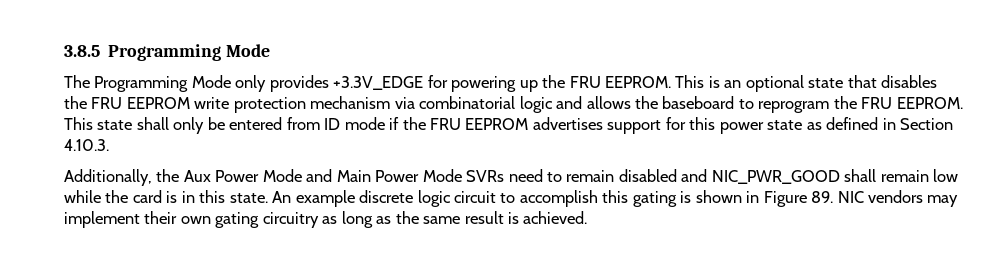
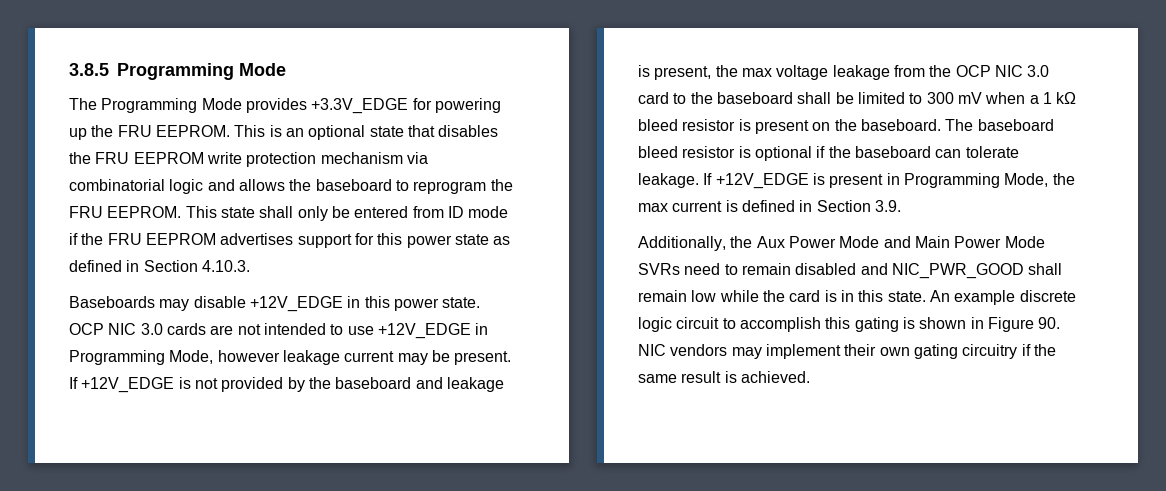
[235,75,267,92] only -> (242, 104) none
(109, 145) none -> [69,296,481,312] [69,323,489,339] [69,350,512,365] [69,377,504,393] [638,65,1050,80] [638,92,1077,104] [638,119,1054,134] [638,146,1019,161] [638,173,1075,189] [638,200,901,212] // Baseboards may disable +12V_EDGE in this power state. OCP NIC 3.0 cards are not intended to use +12V_EDGE in Programming Mode, however leakage current may be present. If +12V_EDGE is not provided by the baseboard and leakage is present, the max voltage leakage from the OCP NIC 3.0 card to the baseboard shall be limited to 300 mV when a 1 kΩ bleed resistor is present on the baseboard. The baseboard bleed resistor is optional if the baseboard can tolerate leakage. If +12V_EDGE is present in Programming Mode, the max current is defined in Section 3.9.
[811,191,834,203] 89. -> [1038,317,1061,329] 90.
[322,211,392,228] as long as -> [1021,344,1031,356] if

